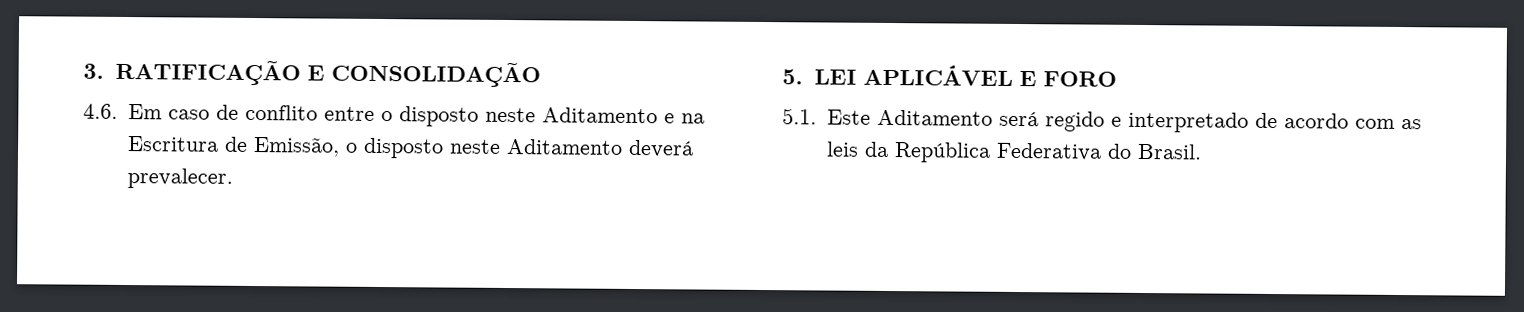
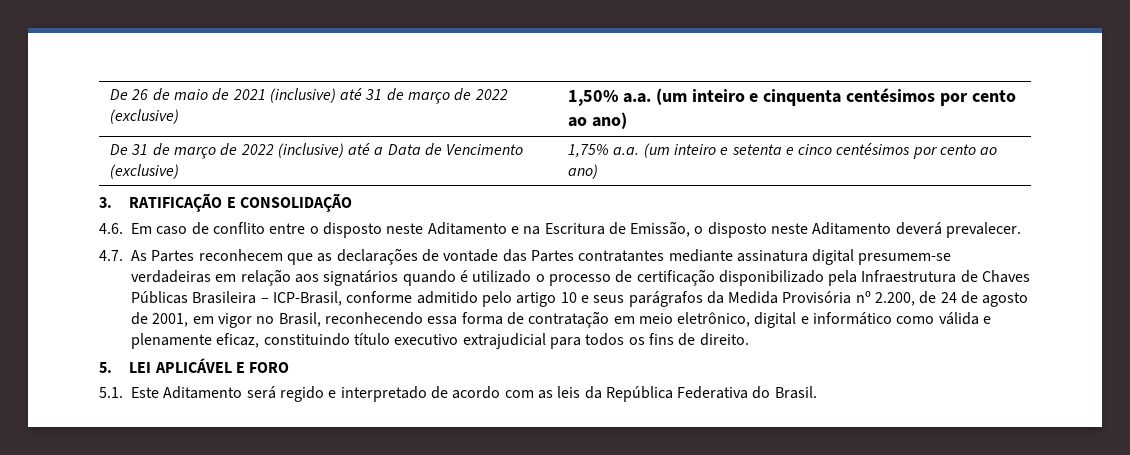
(83, 71) none -> [109,88,508,104] [109,109,179,124] [567,88,1016,106] [567,112,627,129] [109,143,524,159] [109,164,179,179] [567,143,998,159] [567,164,598,179] De 26 de maio de 2021 (inclusive) até 31 de março de 2022 (exclusive) | 1,50% a.a. (um inteiro e cinquenta centésimos por cento ao ano) // De 31 de março de 2022 (inclusive) até a Data de Vencimento (exclusive) | 1,75% a.a. (um inteiro e setenta e cinco centésimos por cento ao ano) //
(233, 178) none -> [99,248,952,265] [131,269,1031,286] [131,291,1029,307] [131,311,992,328] [131,333,749,349] // 4.7. As Partes reconhecem que as declarações de vontade das Partes contratantes mediante assinatura digital presumem-se verdadeiras em relação aos signatários quando é utilizado o processo de certificação disponibilizado pela Infraestrutura de Chaves Públicas Brasileira – ICP-Brasil, conforme admitido pelo artigo 10 e seus parágrafos da Medida Provisória nº 2.200, de 24 de agosto de 2001, em vigor no Brasil, reconhecendo essa forma de contratação em meio eletrônico, digital e informático como válida e plenamente eficaz, constituindo título executivo extrajudicial para todos os fins de direito.

